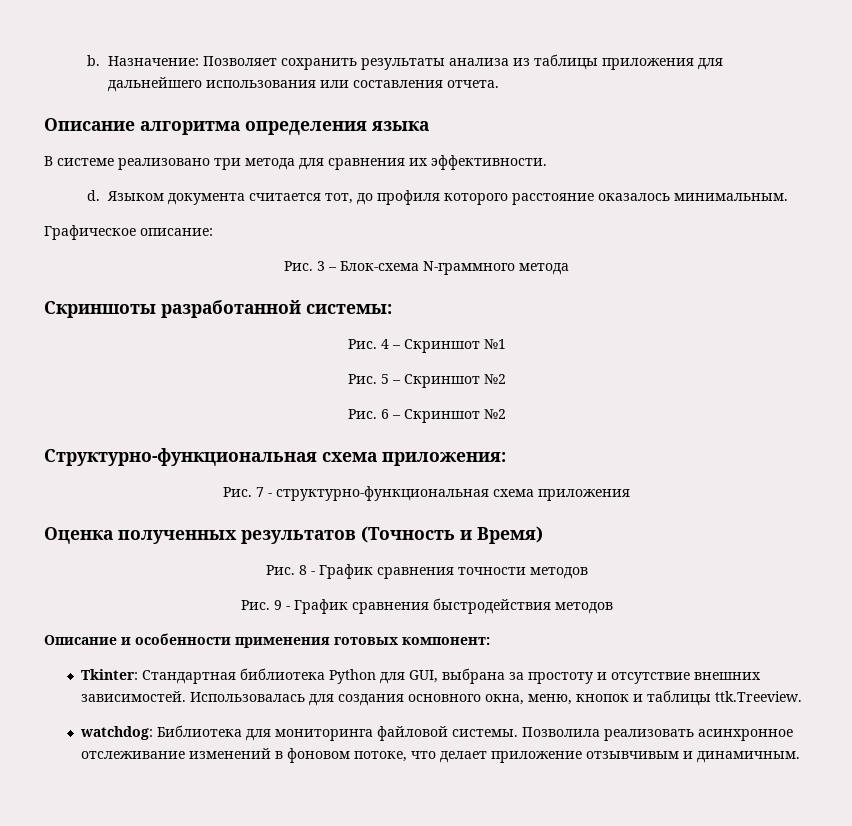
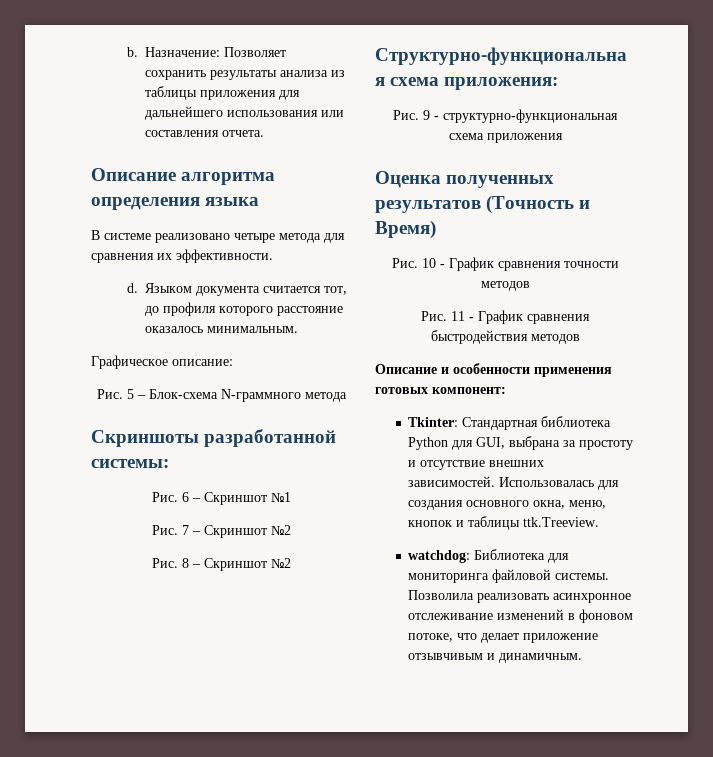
[214,158,241,170] три -> [234,233,275,243] четыре
[317,261,325,271] 3 -> [126,389,134,399] 5
[380,339,389,349] 4 -> [181,492,189,502] 6
[380,374,389,384] 5 -> [181,525,189,535] 7
[380,409,389,419] 6 -> [181,558,189,568] 8
[256,487,264,497] 7 -> [423,110,430,120] 9
[298,565,307,575] 8 -> [421,258,436,268] 10
[273,600,282,610] 9 -> [451,311,465,321] 11

